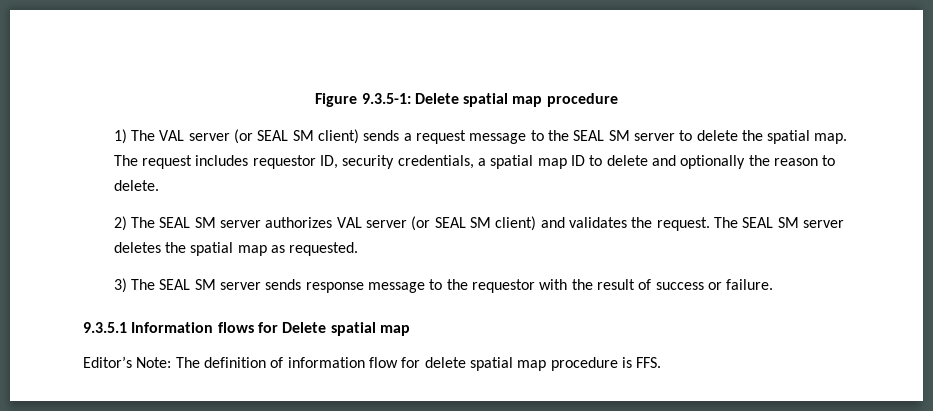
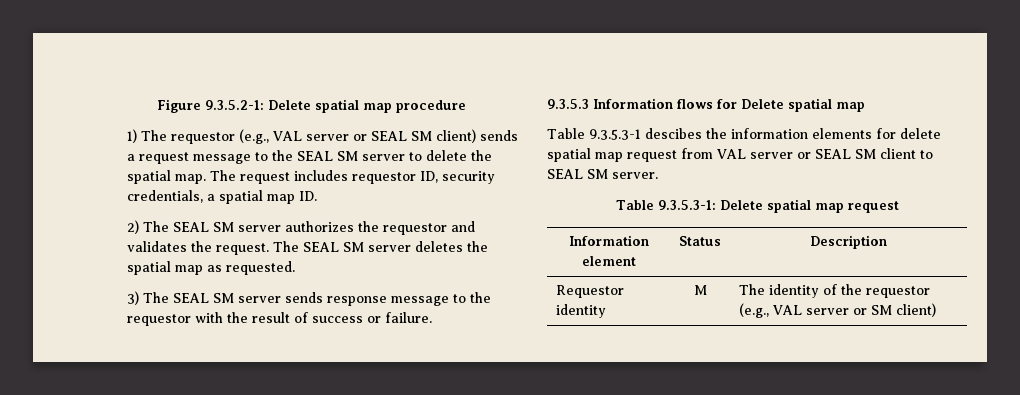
[361,93,411,104] 9.3.5-1: -> [204,100,264,110] 9.3.5.2-1:
[159,129,254,144] VAL server (or -> [171,129,368,144] requestor (e.g., VAL server or
[570,155,836,169] [113,180,159,191] ID to delete and optionally the reason to delete. -> [299,191,318,201] ID.
[336,216,537,231] VAL server (or SEAL SM client) -> [358,221,448,235] the requestor
[83,322,127,333] 9.3.5.1 -> [547,99,589,109] 9.3.5.3
[83,356,662,371] Editor’s Note: The definition of information flow for delete spatial map procedure is FFS. -> [547,128,941,140] [547,148,933,162] [547,169,658,179] [615,199,899,213] [568,235,649,246] [581,256,636,266] [679,236,721,246] [810,235,887,249] [555,285,624,298] [555,304,606,318] [693,285,707,295] [738,284,930,298] [738,303,936,318] Table 9.3.5.3-1 descibes the information elements for delete spatial map request from VAL server or SEAL SM client to SEAL SM server. // Table 9.3.5.3-1: Delete spatial map request // Information element | Status | Description // Requestor identity | M | The identity of the requestor (e.g., VAL server or SM client)

